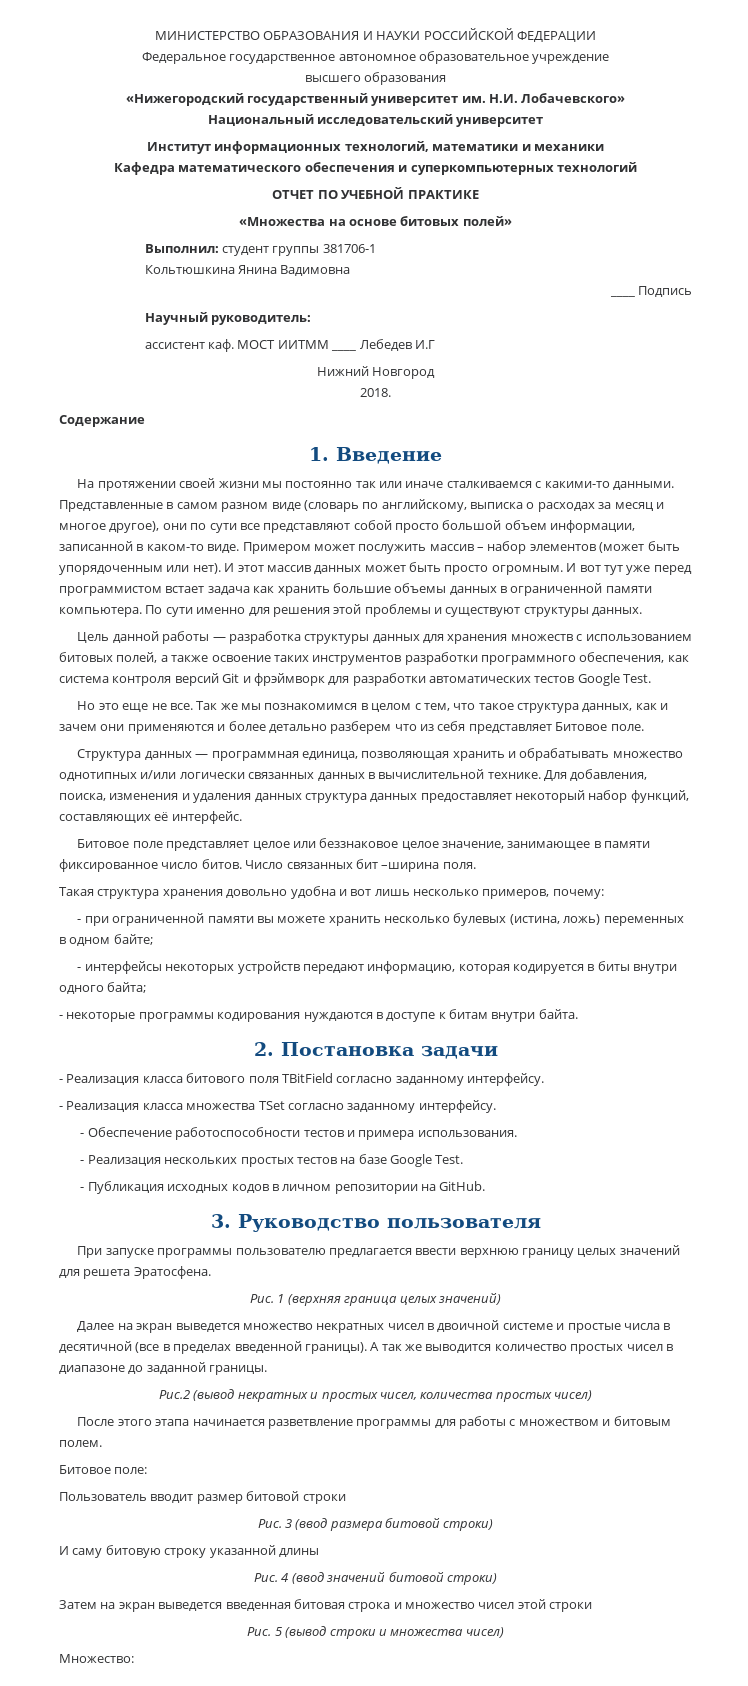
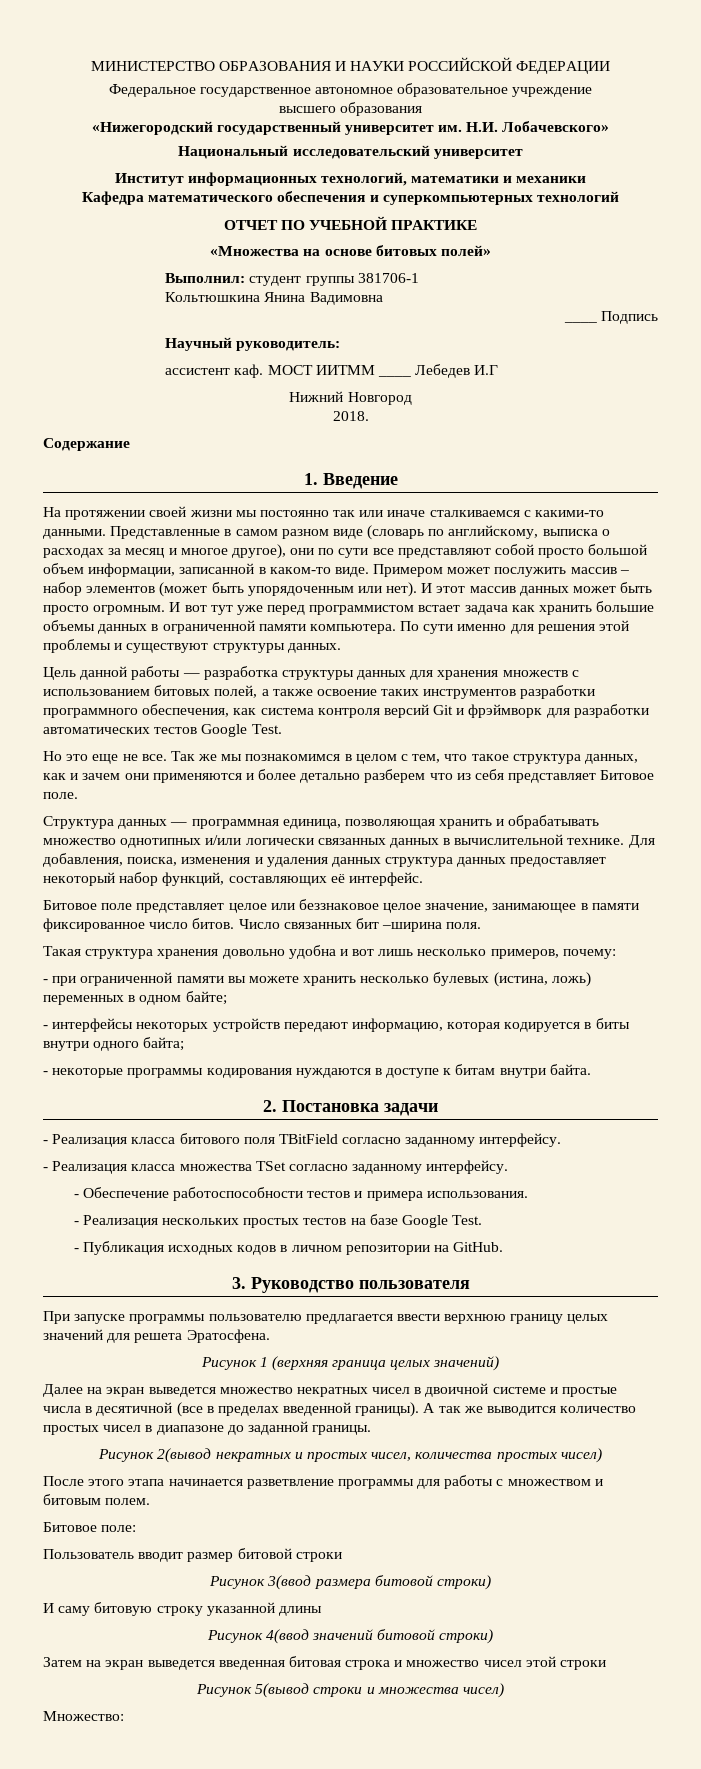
[250,1294,275,1303] Рис. -> [200,1357,257,1370] Рисунок
[159,1389,235,1401] Рис.2 (вывод -> [98,1448,212,1463] Рисунок 2(вывод
[257,1518,328,1530] Рис. 3 (ввод -> [209,1575,312,1590] Рисунок 3(ввод
[254,1572,324,1584] Рис. 4 (ввод -> [206,1629,309,1644] Рисунок 4(ввод
[247,1626,327,1638] Рис. 5 (вывод -> [196,1683,310,1698] Рисунок 5(вывод

